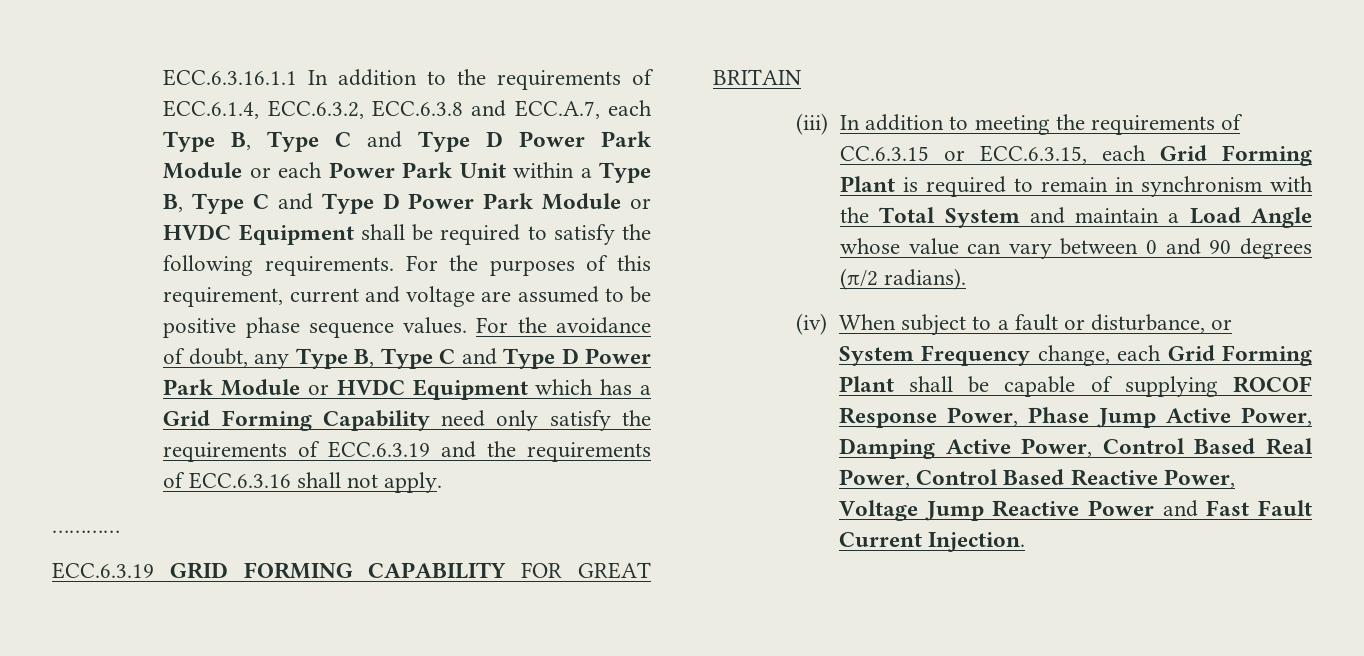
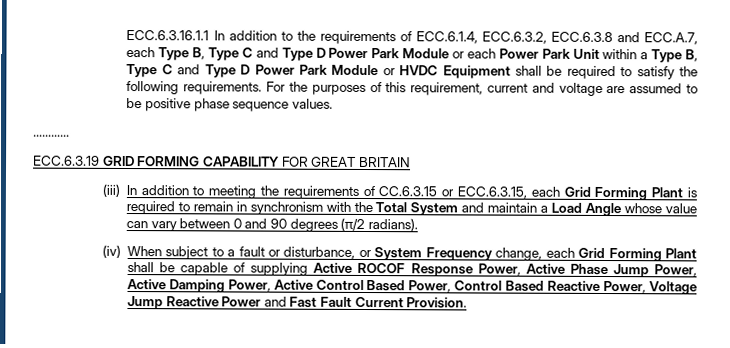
[476,317,651,334] [163,348,652,369] [163,379,651,400] [163,410,651,431] [163,441,651,462] [163,472,443,493] For the avoidance of doubt, any Type B, Type C and Type D Power Park Module or HVDC Equipment which has a Grid Forming Capability need only satisfy the requirements of ECC.6.3.19 and the requirements of ECC.6.3.16 shall not apply. -> (334, 103) none
(1218, 386) none -> [313,262,354,273] Active
(1018, 416) none -> [525,263,566,274] Active
[1165,407,1312,426] [838,438,1313,459] Active Power, Damping Active Power, Control Based Real -> [653,264,697,277] [126,279,406,293] Power, Active Damping Power, Active Control Based
[928,532,1026,552] Injection. -> [406,297,468,309] Provision.

